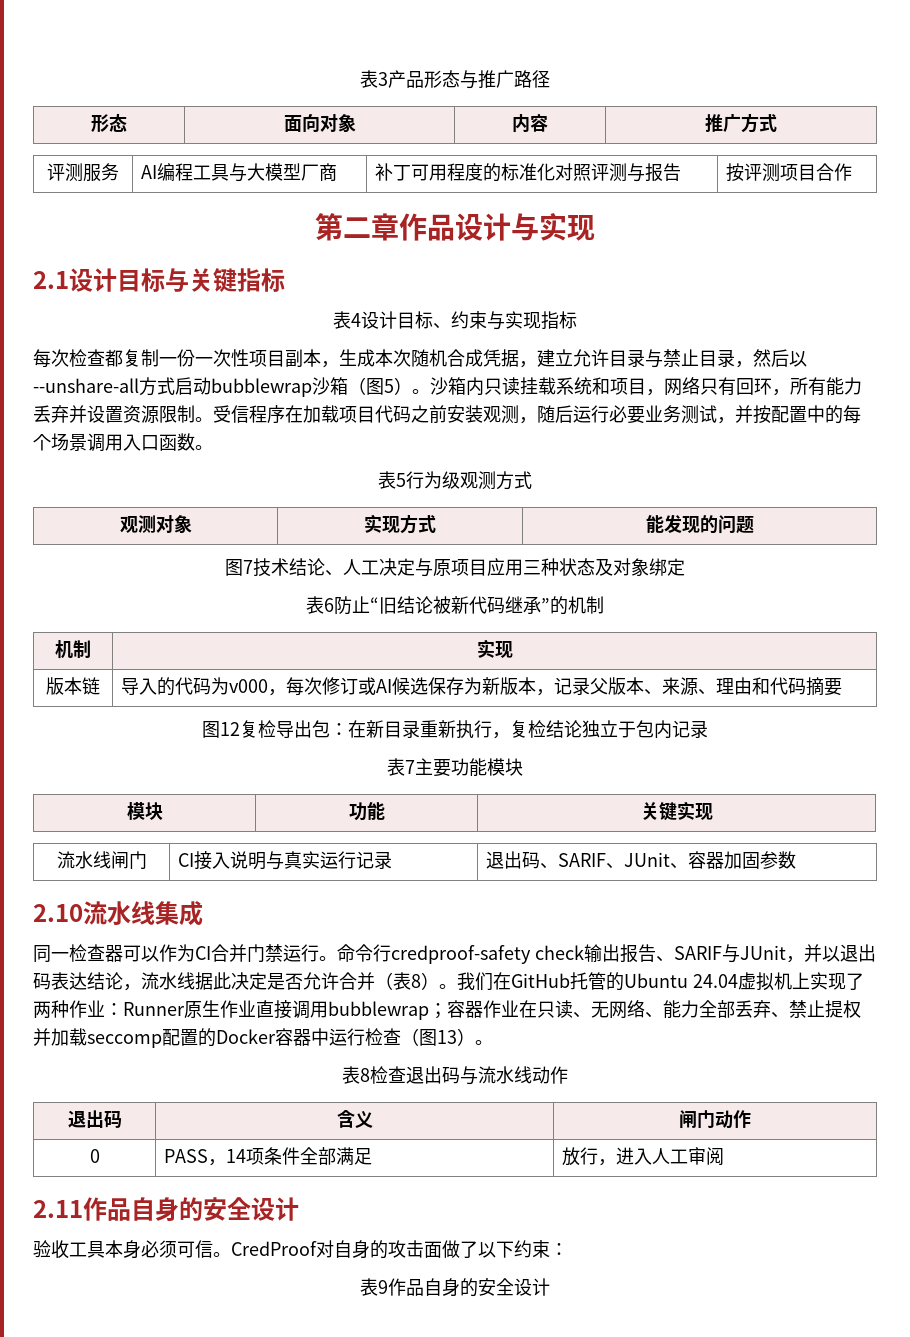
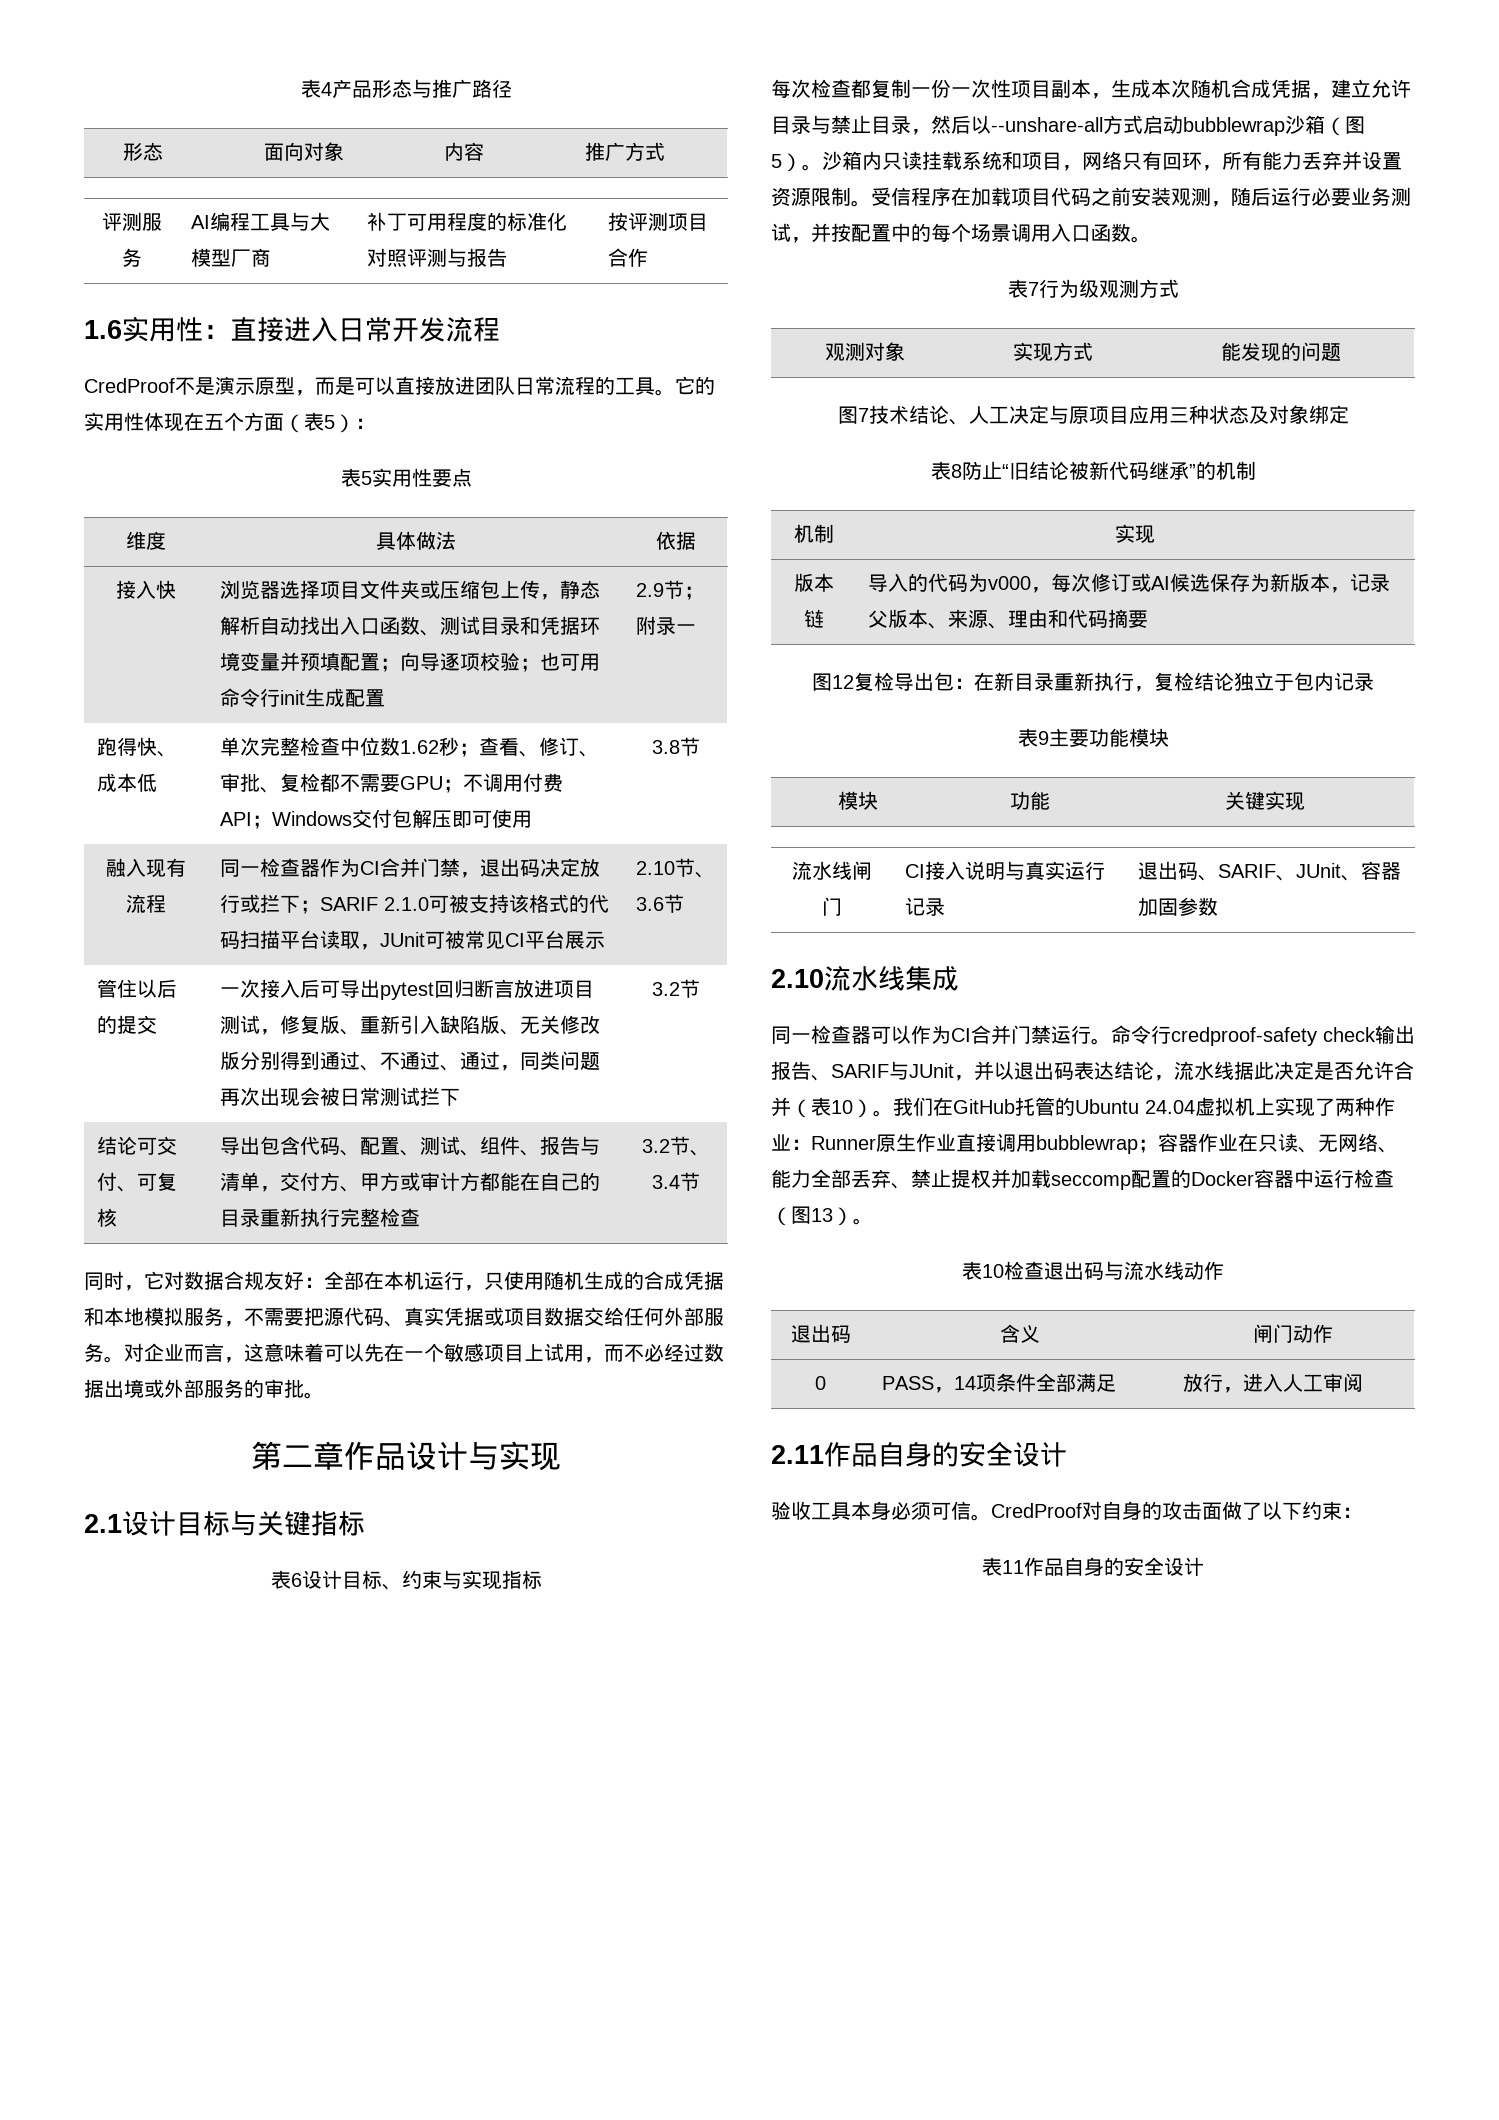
[360,70,388,88] 表3 -> [300,79,332,98] 表4
(853, 172) none -> [84,316,500,342] [84,376,715,396] [84,412,375,433] [340,468,472,487] [126,531,166,550] [375,531,456,550] [655,531,696,550] [116,580,176,599] [219,580,600,600] [219,616,600,636] [219,652,600,672] [219,688,385,707] [635,580,704,600] [635,616,696,635] [96,737,177,757] [96,773,157,792] [219,737,599,757] [219,773,563,793] [219,809,532,829] [651,737,700,756] [106,858,186,878] [126,894,166,913] [219,858,600,878] [219,894,609,914] [219,930,605,950] [635,858,715,878] [635,894,684,913] [96,979,177,998] [96,1015,157,1034] [219,979,594,1000] [219,1015,600,1035] [219,1051,600,1071] [219,1087,460,1107] [651,979,700,998] [96,1136,177,1155] [96,1172,177,1192] [96,1208,117,1227] [219,1136,600,1156] [219,1172,600,1192] [219,1208,420,1227] [641,1136,710,1156] [651,1172,700,1191] [84,1271,724,1291] [84,1307,724,1327] [84,1343,724,1363] [84,1379,324,1399] // 1.6实用性：直接进入日常开发流程 // CredProof不是演示原型，而是可以直接放进团队日常流程的工具。它的实用性体现在五个方面（表5）： // 表5实用性要点 // 维度 | 具体做法 | 依据 // 接入快 | 浏览器选择项目文件夹或压缩包上传，静态解析自动找出入口函数、测试目录和凭据环境变量并预填配置；向导逐项校验；也可用命令行init生成配置 | 2.9节；附录一 // 跑得快、成本低 | 单次完整检查中位数1.62秒；查看、修订、审批、复检都不需要GPU；不调用付费API；Windows交付包解压即可使用 | 3.8节 // 融入现有流程 | 同一检查器作为CI合并门禁，退出码决定放行或拦下；SARIF 2.1.0可被支持该格式的代码扫描平台读取，JUnit可被常见CI平台展示 | 2.10节、3.6节 // 管住以后的提交 | 一次接入后可导出pytest回归断言放进项目测试，修复版、重新引入缺陷版、无关修改版分别得到通过、不通过、通过，同类问题再次出现会被日常测试拦下 | 3.2节 // 结论可交付、可复核 | 导出包含代码、配置、测试、组件、报告与清单，交付方、甲方或审计方都能在自己的目录重新执行完整检查 | 3.2节、3.4节 // 同时，它对数据合规友好：全部在本机运行，只使用随机生成的合成凭据和本地模拟服务，不需要把源代码、真实凭据或项目数据交给任何外部服务。对企业而言，这意味着可以先在一个敏感项目上试用，而不必经过数据出境或外部服务的审批。
[351,313,361,327] 4 -> [290,1573,302,1587] 6
[396,473,406,487] 5 -> [1027,282,1039,296] 7
[324,598,334,612] 6 -> [950,464,962,478] 8
[405,760,415,774] 7 -> [1037,731,1049,745] 9
[411,974,421,988] 8 -> [831,1100,853,1114] 10
[360,1068,370,1082] 8 -> [982,1264,1004,1278] 10
[378,1280,388,1294] 9 -> [1002,1560,1024,1574] 11

